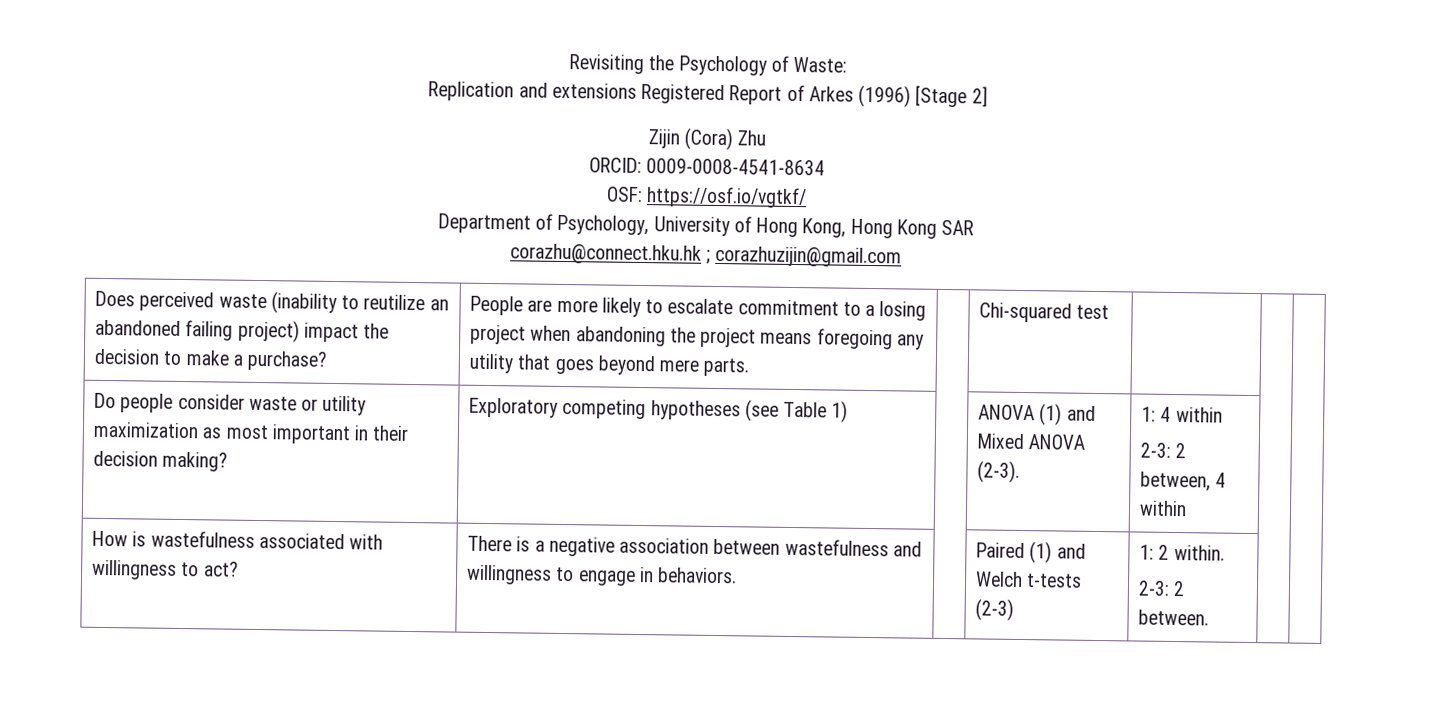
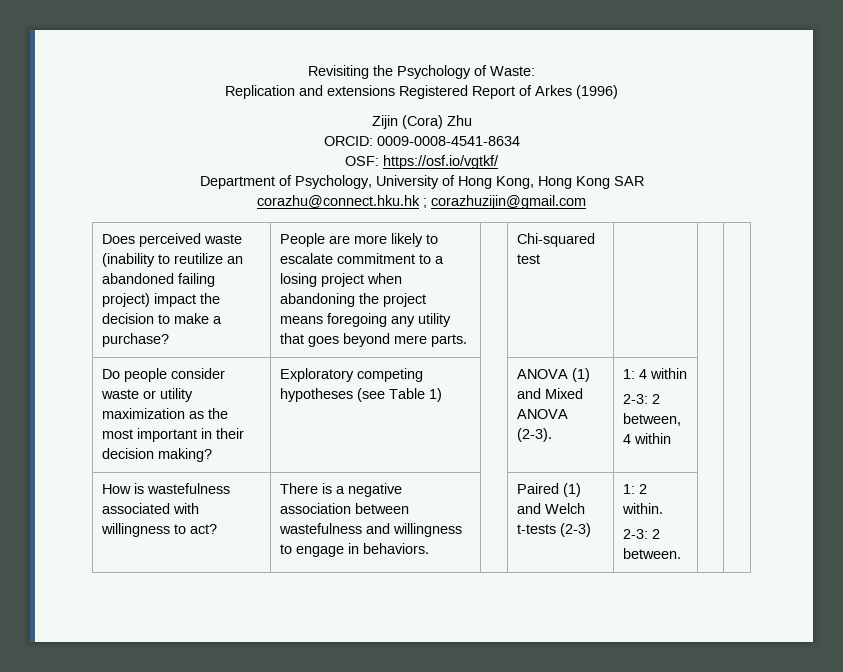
[915,85,988,108] [Stage 2] -> (618, 92) none
(222, 433) none -> [207,408,228,419] the

